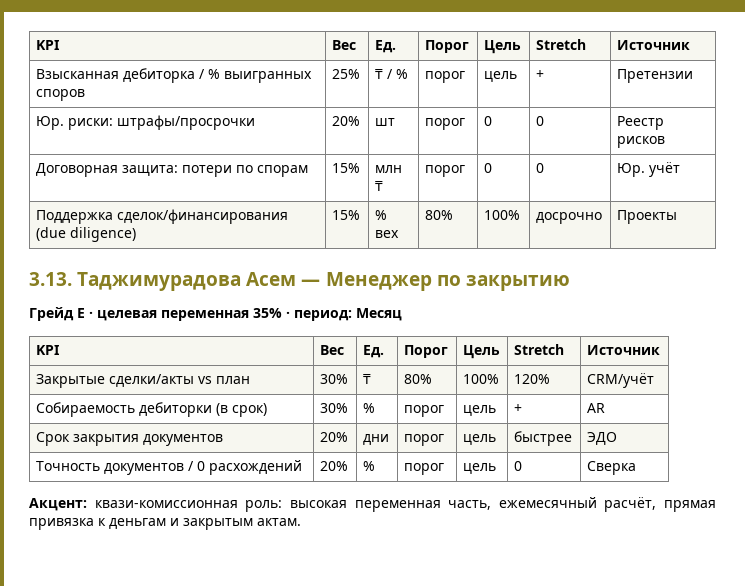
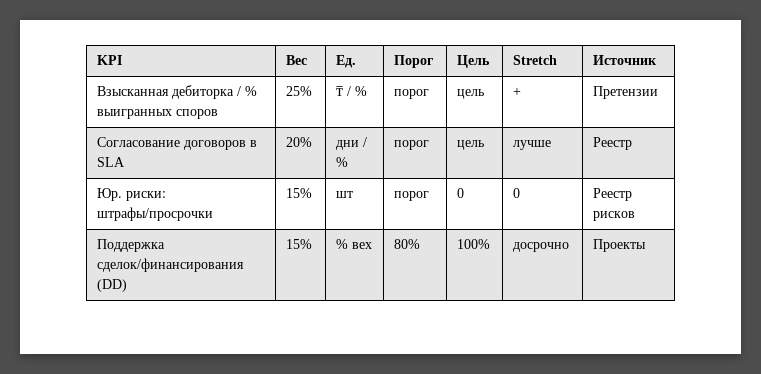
(693, 76) none -> [97,137,258,150] [97,157,126,167] [286,137,313,147] [336,137,368,150] [336,157,349,167] [394,140,430,150] [457,140,485,150] [513,140,552,150] [593,137,633,150] // Согласование договоров в SLA | 20% | дни / % | порог | цель | лучше | Реестр
[331,116,360,126] 20% -> [286,188,313,198] 15%
[35,163,308,177] [331,163,360,173] [374,165,402,173] [374,181,383,191] [424,165,465,177] [483,163,492,173] [535,163,544,173] [616,162,680,177] // Договорная защита: потери по спорам | 15% | млн ₸ | порог | 0 | 0 | Юр. учёт -> (636, 216) none
[35,227,136,242] (due diligence) -> [97,279,128,292] (DD)
[29,272,570,291] [29,307,402,321] [35,345,59,355] [319,345,344,355] [362,345,384,358] [403,345,448,358] [462,345,500,359] [513,344,564,355] [586,345,660,355] [35,374,250,388] [319,374,348,384] [362,374,371,384] [403,374,432,384] [462,374,499,384] [513,374,550,384] [586,373,654,388] [35,402,267,417] [319,403,348,413] [362,403,375,413] [403,405,444,417] [462,405,496,416] [513,404,522,413] [586,403,605,413] [35,432,223,446] [319,432,348,442] [362,434,389,445] [403,434,444,446] [462,434,496,445] [513,431,572,446] [586,432,617,445] [35,460,302,475] [319,461,348,471] [362,461,375,471] [403,463,444,475] [462,463,496,474] [513,461,522,471] [586,461,636,475] [29,497,716,512] [29,518,301,530] // 3.13. Таджимурадова Асем — Менеджер по закрытию // Грейд E · целевая переменная 35% · период: Месяц // KPI | Вес | Ед. | Порог | Цель | Stretch | Источник // Закрытые сделки/акты vs план | 30% | ₸ | 80% | 100% | 120% | CRM/учёт // Собираемость дебиторки (в срок) | 30% | % | порог | цель | + | AR // Срок закрытия документов | 20% | дни | порог | цель | быстрее | ЭДО // Точность документов / 0 расхождений | 20% | % | порог | цель | 0 | Сверка // Акцент: квази-комиссионная роль: высокая переменная часть, ежемесячный расчёт, прямая привязка к деньгам и закрытым актам. -> (647, 245) none

